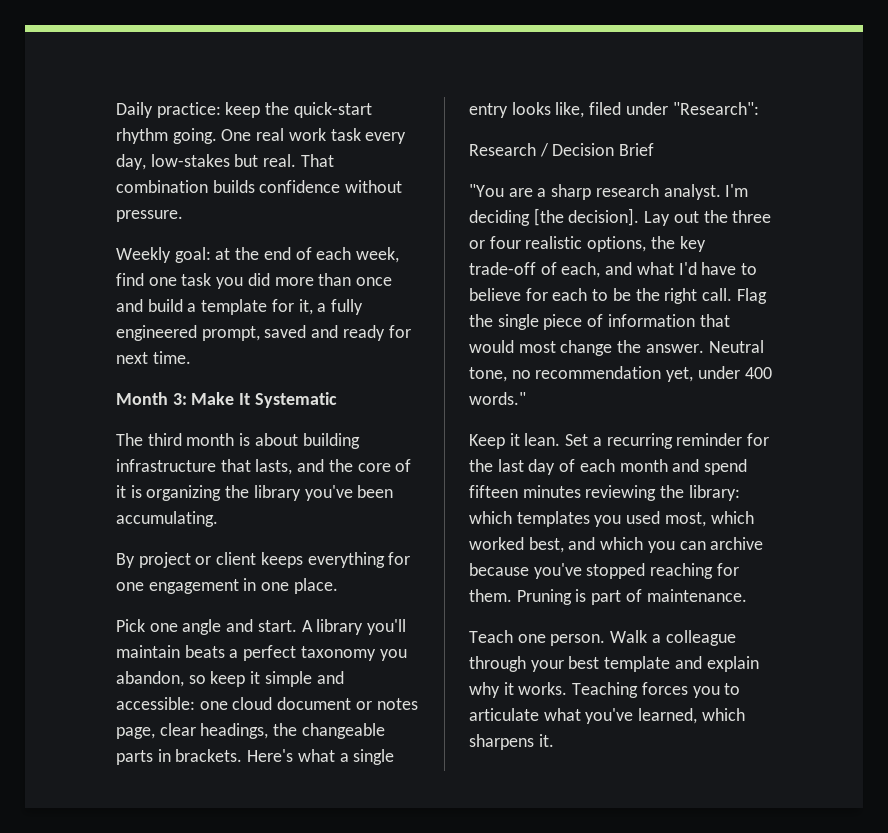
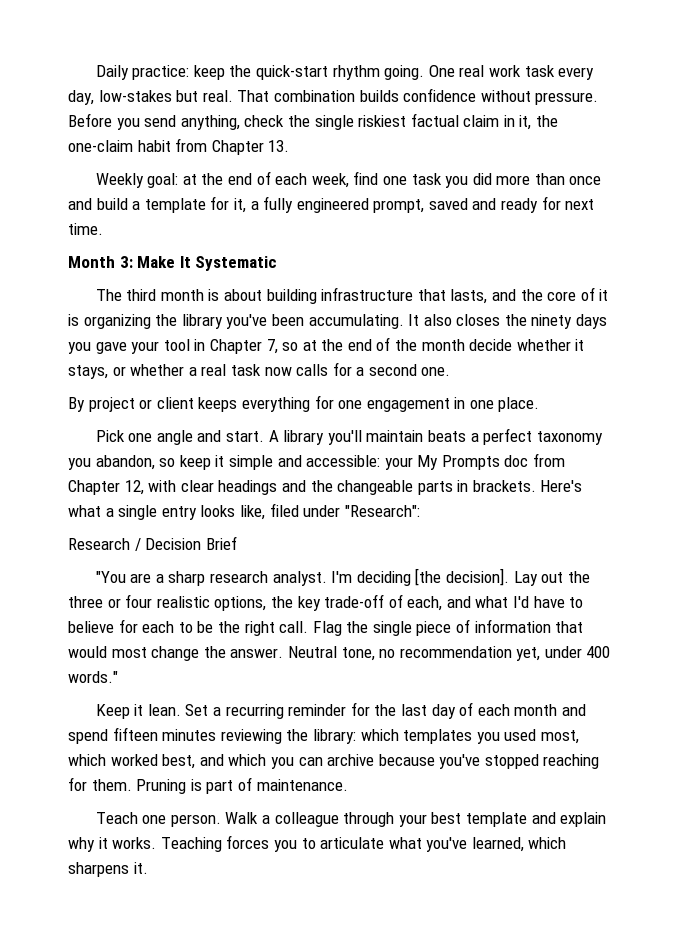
(183, 216) none -> [68,113,559,130] [68,138,290,155] Before you send anything, check the single riskiest factual claim in it, the one-claim habit from Chapter 13.
(218, 519) none -> [408,314,608,329] [68,337,585,354] [68,362,451,379] It also closes the ninety days you gave your tool in Chapter 7, so at the end of the month decide whether it stays, or whether a real task now calls for a second one.
[199,697,418,710] [116,723,269,739] one cloud document or notes page, clear headings, -> [384,453,566,470] [68,480,306,495] your My Prompts doc from Chapter 12, with clear headings and

